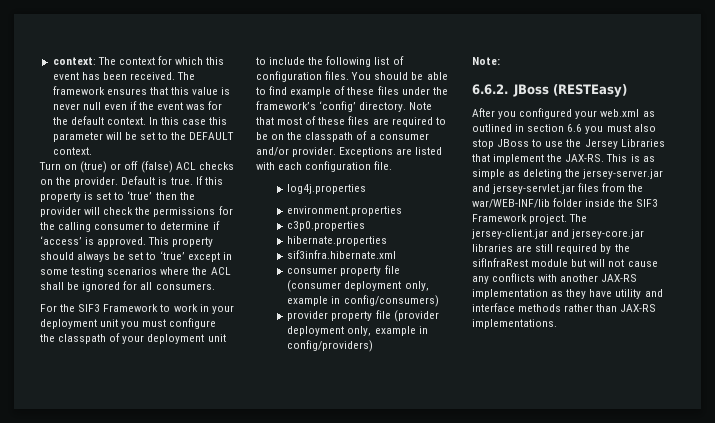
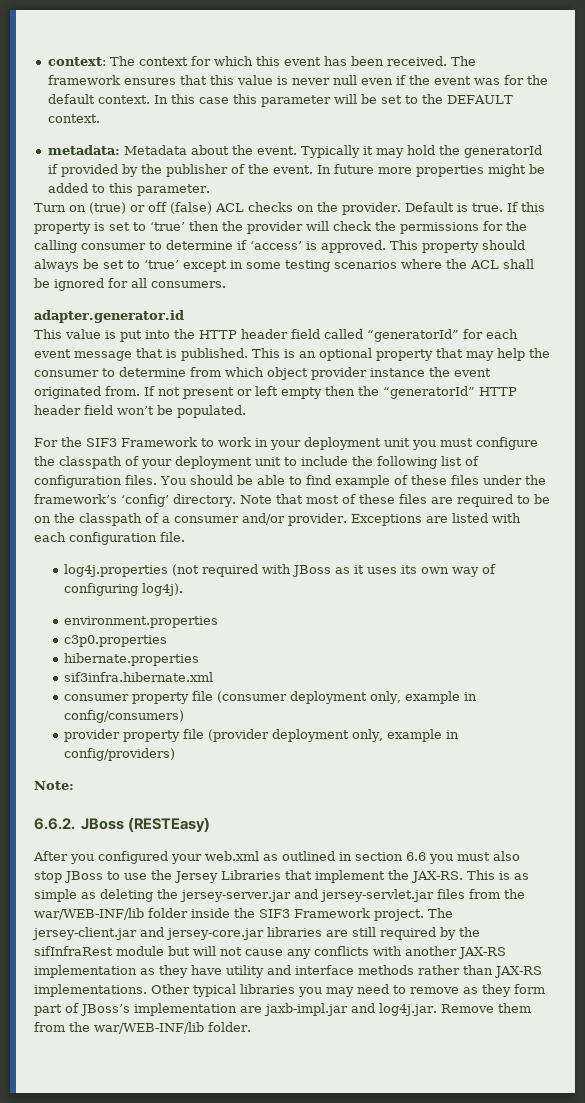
(92, 151) none -> [47,145,542,158] [47,164,545,177] [47,183,210,196] // metadata: Metadata about the event. Typically it may hold the generatorId if provided by the publisher of the event. In future more properties might be added to this parameter.
(215, 286) none -> [34,310,184,323] [34,329,518,342] [34,348,550,361] [34,367,491,380] [34,386,517,399] [34,405,246,418] // adapter.generator.id // This value is put into the HTTP header field called “generatorId” for each event message that is published. This is an optional property that may help the consumer to determine from which object provider instance the event originated from. If not present or left empty then the “generatorId” HTTP header field won’t be populated.
(367, 189) none -> [172,564,497,577] [64,583,184,596] (not required with JBoss as it uses its own way of configuring log4j).
(557, 324) none -> [151,984,545,997] [34,1003,531,1016] [34,1022,251,1034] Other typical libraries you may need to remove as they form part of JBoss’s implementation are jaxb-impl.jar and log4j.jar. Remove them from the war/WEB-INF/lib folder.

